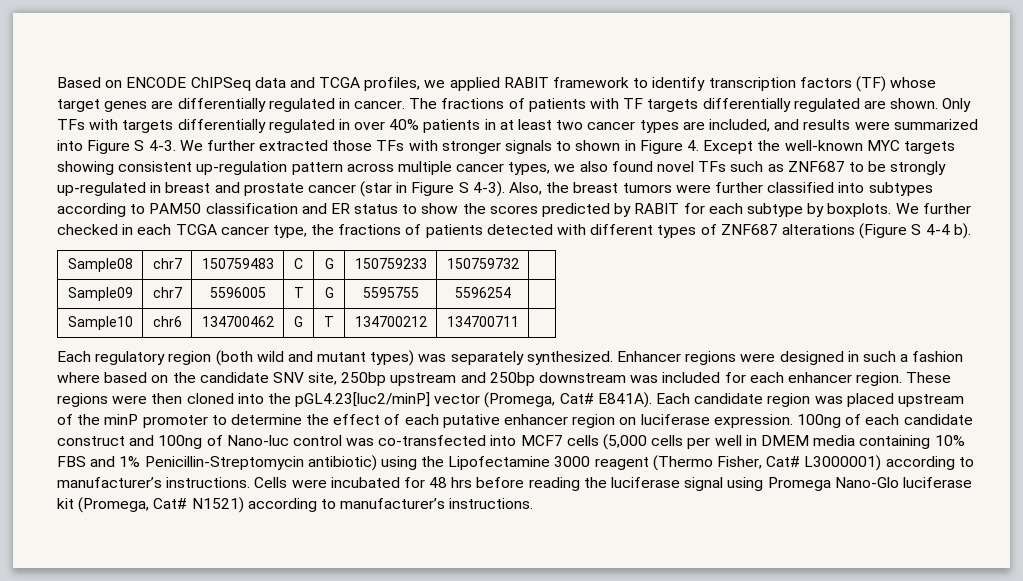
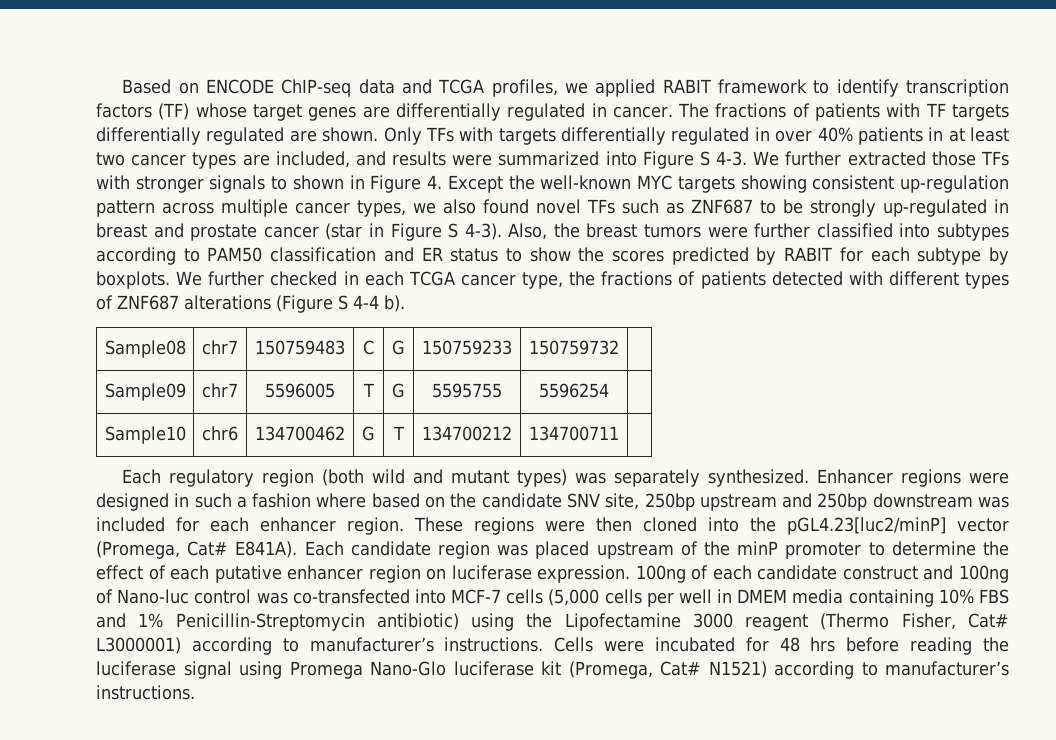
[190,77,251,91] ChIPSeq -> [281,79,352,97] ChIP-seq
[520,435,563,446] MCF7 -> [451,589,502,604] MCF-7

